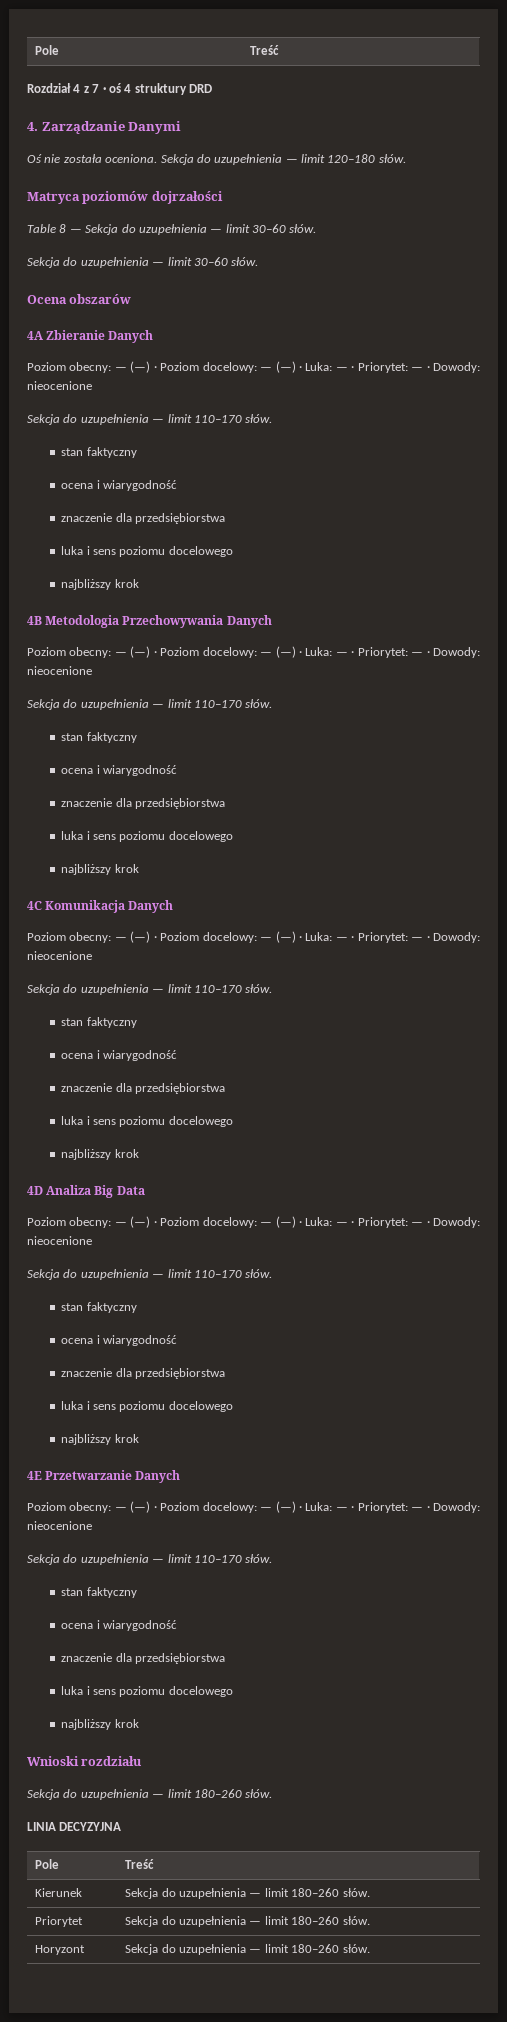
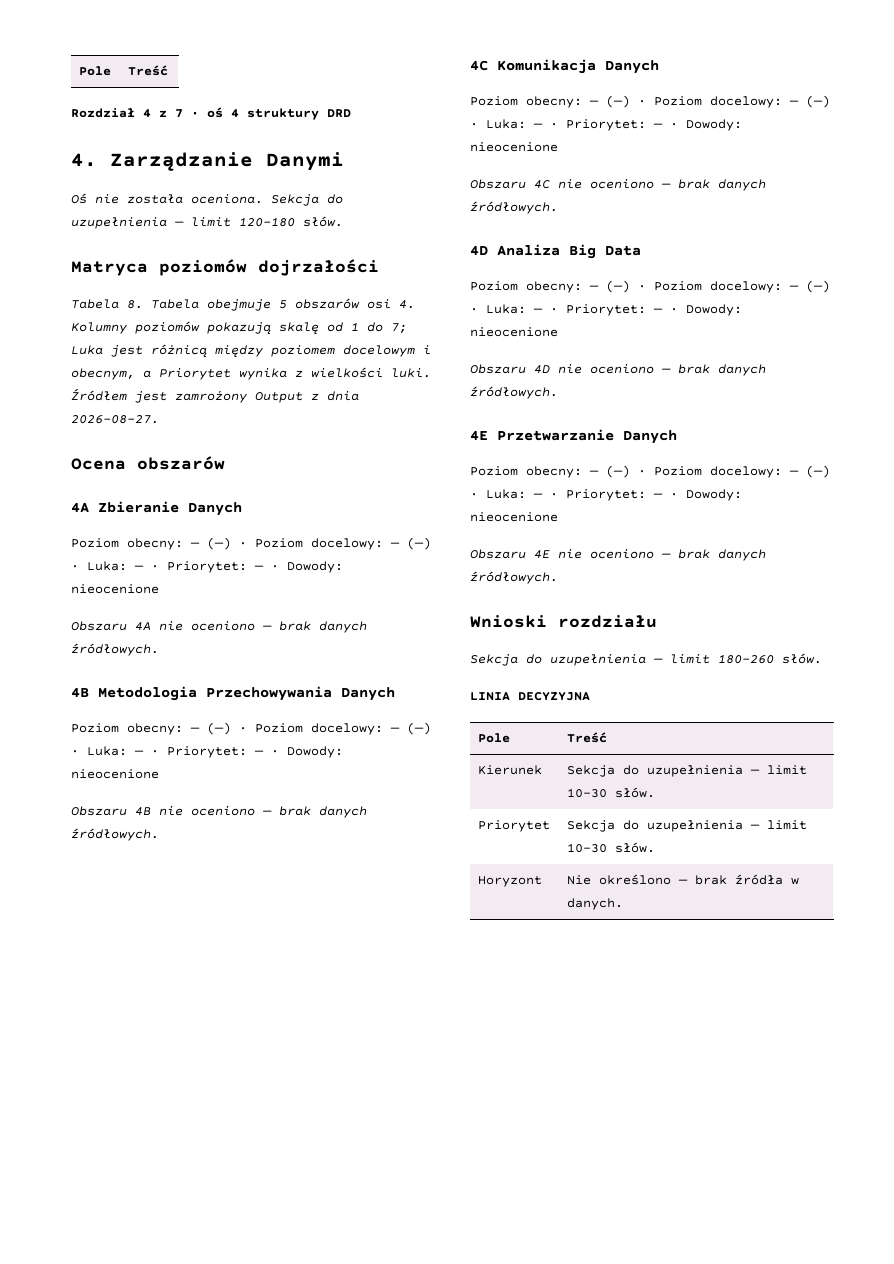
[27,224,317,235] [27,257,259,268] Table 8 — Sekcja do uzupełnienia — limit 30–60 słów. // Sekcja do uzupełnienia — limit 30–60 słów. -> [71,298,415,311] [71,321,407,335] [71,344,431,358] [71,367,431,380] [71,388,359,403] [71,415,159,424] Tabela 8. Tabela obejmuje 5 obszarów osi 4. Kolumny poziomów pokazują skalę od 1 do 7; Luka jest różnicą między poziomem docelowym i obecnym, a Priorytet wynika z wielkości luki. Źródłem jest zamrożony Output z dnia 2026-08-27.
[27,414,273,425] [61,447,137,458] [61,480,178,491] [61,513,226,524] [61,546,233,557] [61,579,139,590] Sekcja do uzupełnienia — limit 110–170 słów. // stan faktyczny // ocena i wiarygodność // znaczenie dla przedsiębiorstwa // luka i sens poziomu docelowego // najbliższy krok -> [71,621,367,633] [71,643,159,656] Obszaru 4A nie oceniono — brak danych źródłowych.
[27,699,273,710] [61,732,137,743] [61,765,178,776] [61,798,226,809] [61,831,233,842] [61,864,139,875] Sekcja do uzupełnienia — limit 110–170 słów. // stan faktyczny // ocena i wiarygodność // znaczenie dla przedsiębiorstwa // luka i sens poziomu docelowego // najbliższy krok -> [71,806,367,818] [71,828,159,841] Obszaru 4B nie oceniono — brak danych źródłowych.
[27,984,273,995] [61,1017,137,1028] [61,1050,178,1061] [61,1083,226,1094] [61,1116,233,1127] [61,1149,139,1160] Sekcja do uzupełnienia — limit 110–170 słów. // stan faktyczny // ocena i wiarygodność // znaczenie dla przedsiębiorstwa // luka i sens poziomu docelowego // najbliższy krok -> [470,179,766,191] [470,201,558,214] Obszaru 4C nie oceniono — brak danych źródłowych.
[27,1269,273,1280] [61,1302,137,1313] [61,1335,178,1346] [61,1368,226,1379] [61,1401,233,1412] [61,1434,139,1445] Sekcja do uzupełnienia — limit 110–170 słów. // stan faktyczny // ocena i wiarygodność // znaczenie dla przedsiębiorstwa // luka i sens poziomu docelowego // najbliższy krok -> [470,364,766,376] [470,386,558,399] Obszaru 4D nie oceniono — brak danych źródłowych.
[27,1554,273,1565] [61,1587,137,1598] [61,1620,178,1631] [61,1653,226,1664] [61,1686,233,1697] [61,1719,139,1730] Sekcja do uzupełnienia — limit 110–170 słów. // stan faktyczny // ocena i wiarygodność // znaczenie dla przedsiębiorstwa // luka i sens poziomu docelowego // najbliższy krok -> [470,549,766,561] [470,571,558,584] Obszaru 4E nie oceniono — brak danych źródłowych.
[291,1888,340,1897] 180–260 -> [567,788,608,798] 10–30
[291,1916,340,1925] 180–260 -> [567,843,608,853] 10–30
[125,1944,370,1955] Sekcja do uzupełnienia — limit 180–260 słów. -> [567,874,800,885] [567,898,624,910] Nie określono — brak źródła w danych.

